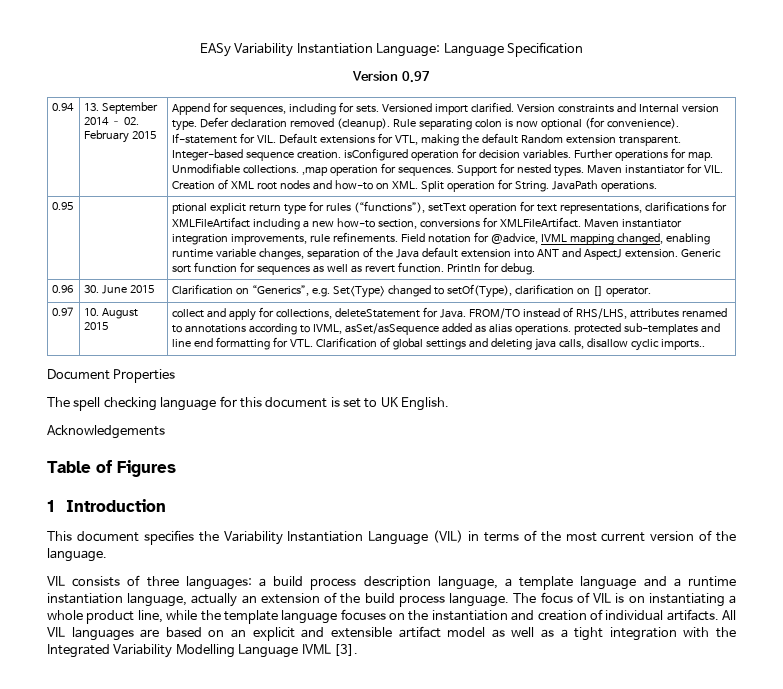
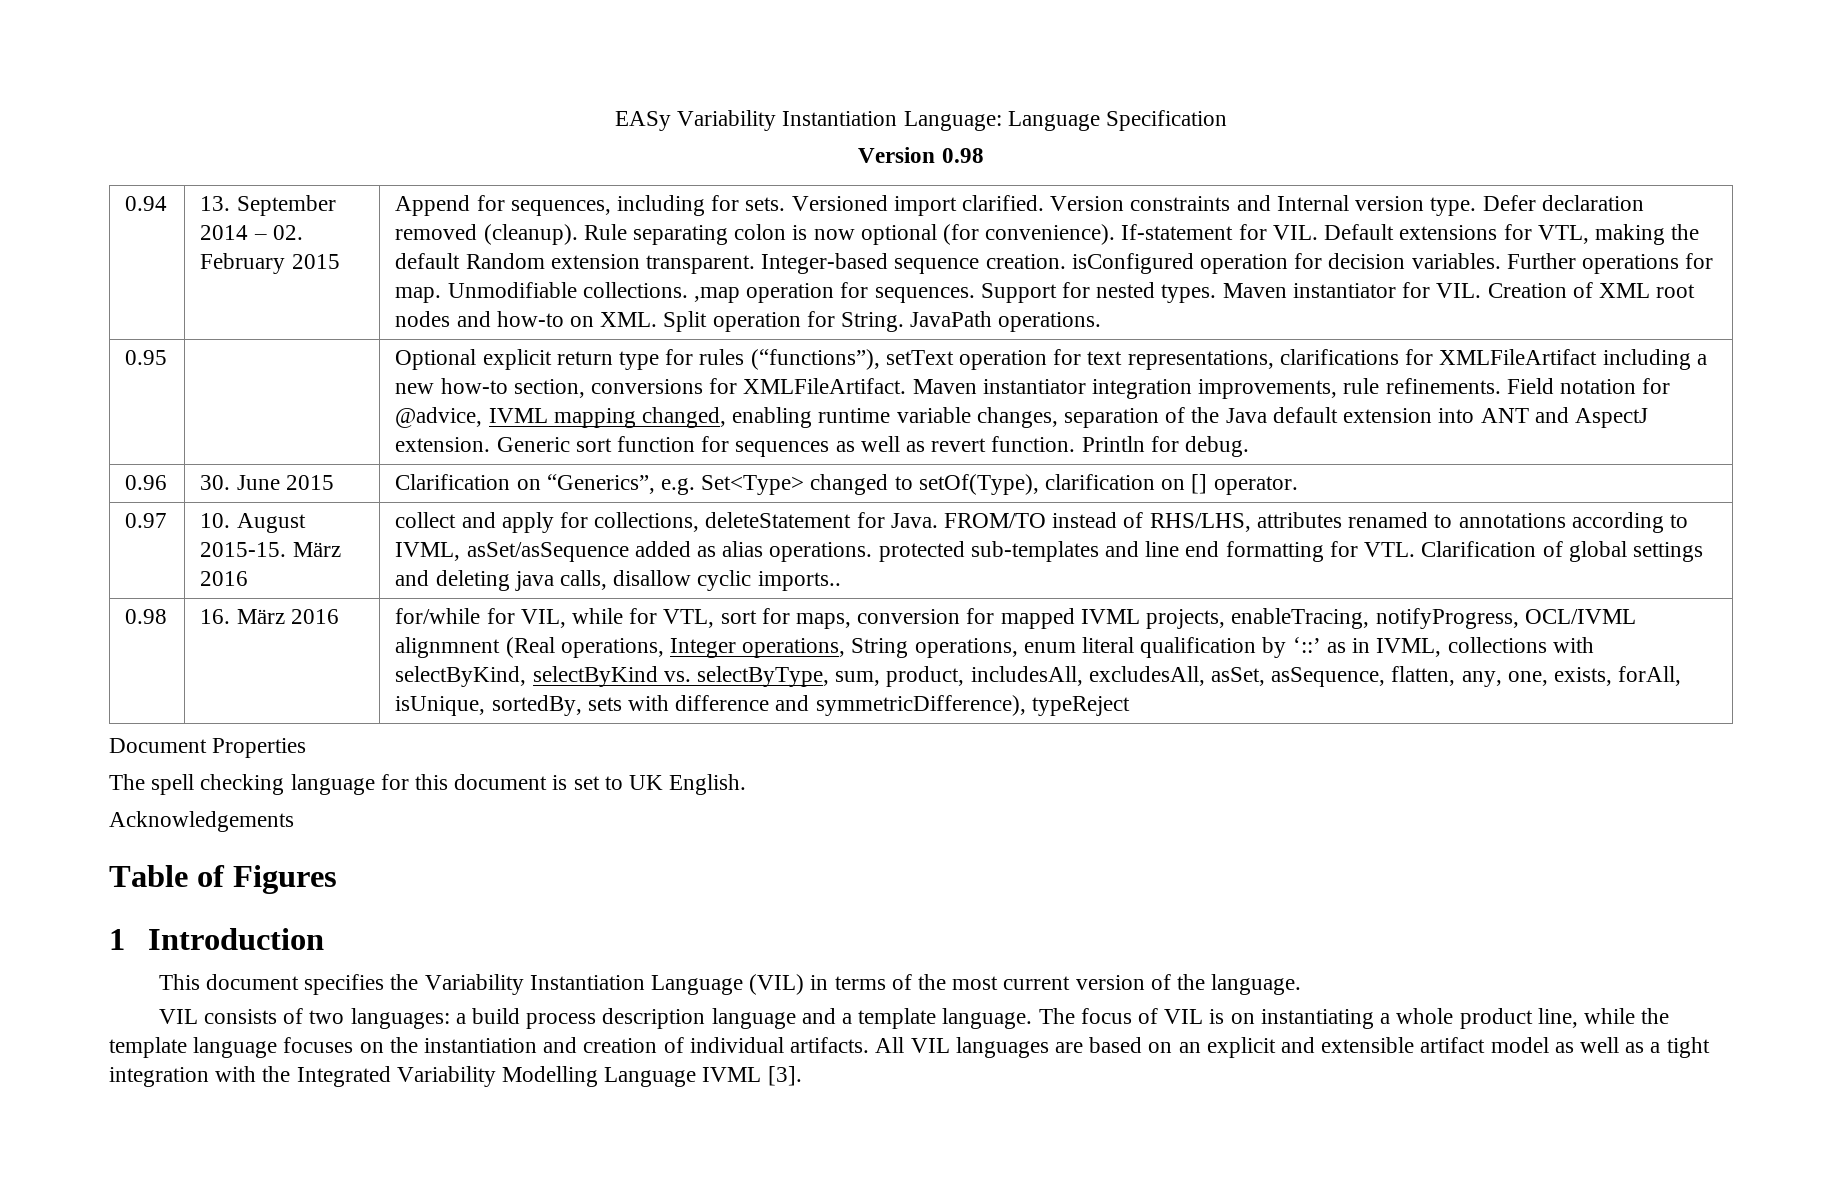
[401,71,430,83] 0.97 -> [941,148,984,163] 0.98
[172,203,208,214] ptional -> [395,349,477,370] Optional
[84,322,109,330] 2015 -> [200,542,341,557] [200,571,249,586] 2015-15. März 2016
(705, 344) none -> [125,609,168,624] [200,609,339,624] [395,608,1636,629] [395,637,1594,658] [395,666,1682,687] [395,695,1130,716] // 0.98 | 16. März 2016 | for/while for VIL, while for VTL, sort for maps, conversion for mapped IVML projects, enableTracing, notifyProgress, OCL/IVML alignmnent (Real operations, Integer operations, String operations, enum literal qualification by ‘::’ as in IVML, collections with selectByKind, selectByKind vs. selectByType, sum, product, includesAll, excludesAll, asSet, asSequence, flatten, any, one, exists, forAll, isUnique, sortedBy, sets with difference and symmetricDifference), typeReject
[146,576,179,587] three -> [309,1010,345,1024] two
[437,576,737,590] [47,592,445,607] language, a template language and a runtime instantiation language, actually an extension of the build process -> [711,1008,937,1029] language and a template

